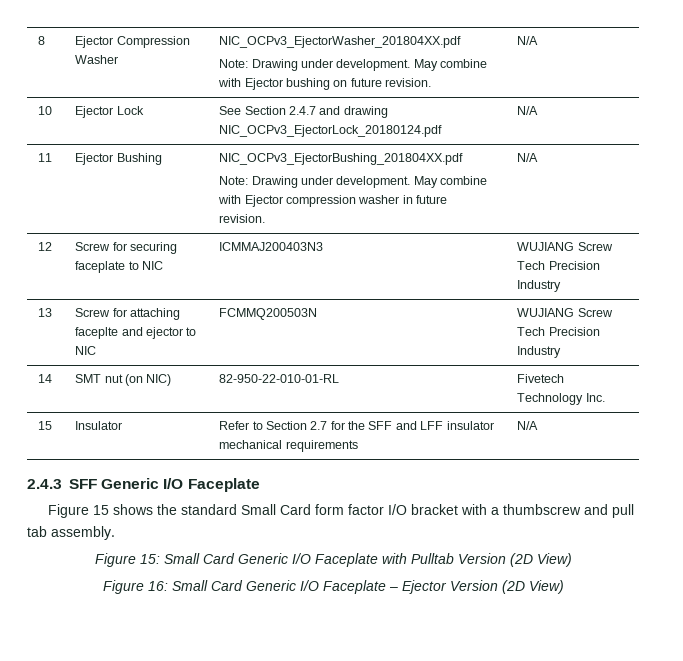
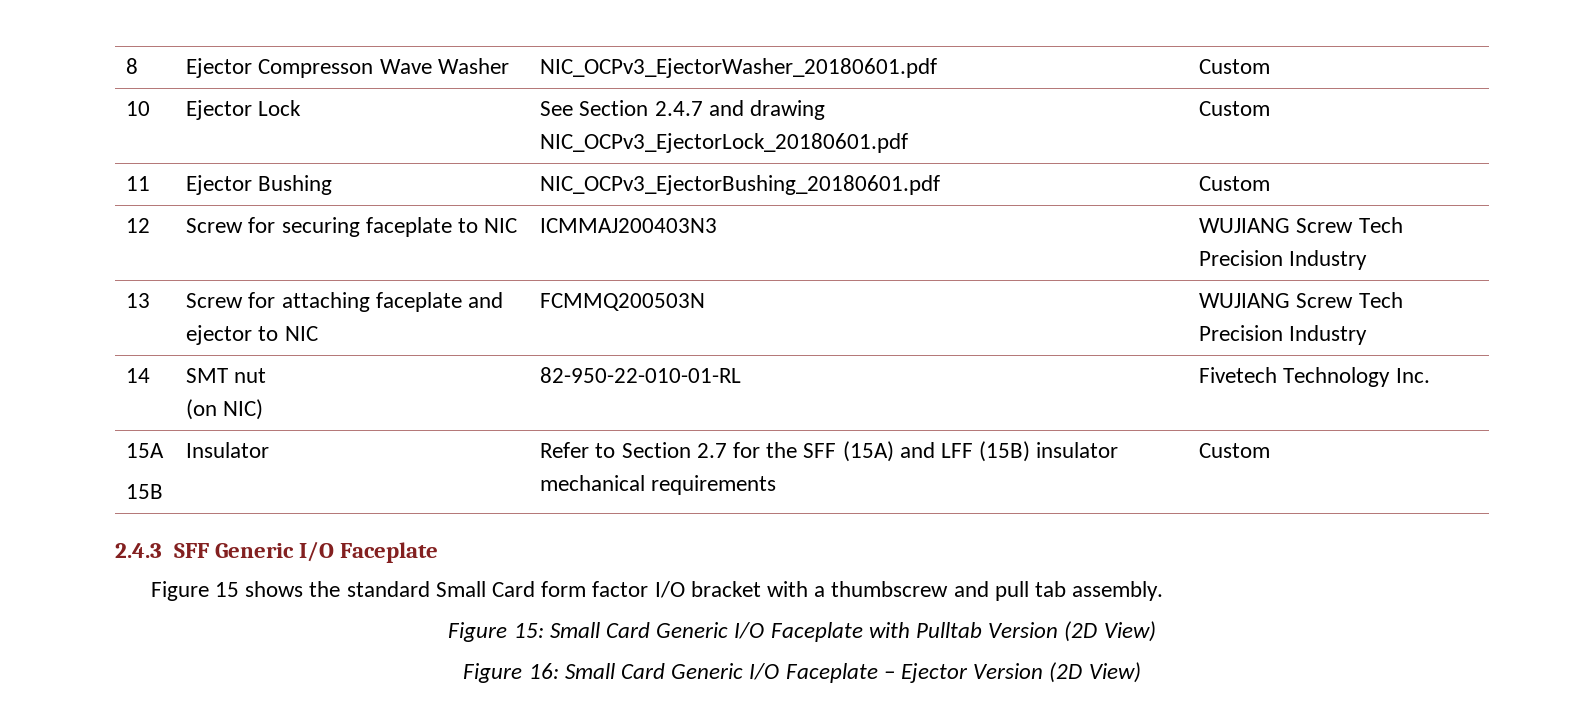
[116,36,190,48] Compression -> [258,59,432,78] Compresson Wave
[219,36,462,48] [219,59,488,71] [218,78,432,90] [517,36,539,45] NIC_OCPv3_EjectorWasher_201804XX.pdf // Note: Drawing under development. May combine with Ejector bushing on future revision. | N/A -> [540,58,938,78] [1199,59,1271,74] NIC_OCPv3_EjectorWasher_20180601.pdf | Custom
[219,125,443,137] [517,106,539,115] NIC_OCPv3_EjectorLock_20180124.pdf | N/A -> [540,133,909,153] [1199,101,1271,116] NIC_OCPv3_EjectorLock_20180601.pdf | Custom
[219,153,464,165] [219,176,488,188] [218,195,448,207] [219,214,266,223] [517,153,539,162] NIC_OCPv3_EjectorBushing_201804XX.pdf // Note: Drawing under development. May combine with Ejector compression washer in future revision. | N/A -> [540,175,941,195] [1199,176,1271,191] NIC_OCPv3_EjectorBushing_20180601.pdf | Custom
[75,327,119,339] faceplte -> [375,292,462,312] faceplate
(123, 378) none -> (267, 375) //
[38,421,53,430] 15 -> [126,443,165,458] [126,484,164,499] 15A // 15B
(393, 425) none -> [842,441,894,462] (15A)
(444, 425) none -> [979,441,1031,462] (15B)
[517,421,539,430] N/A -> [1199,443,1271,458] Custom

